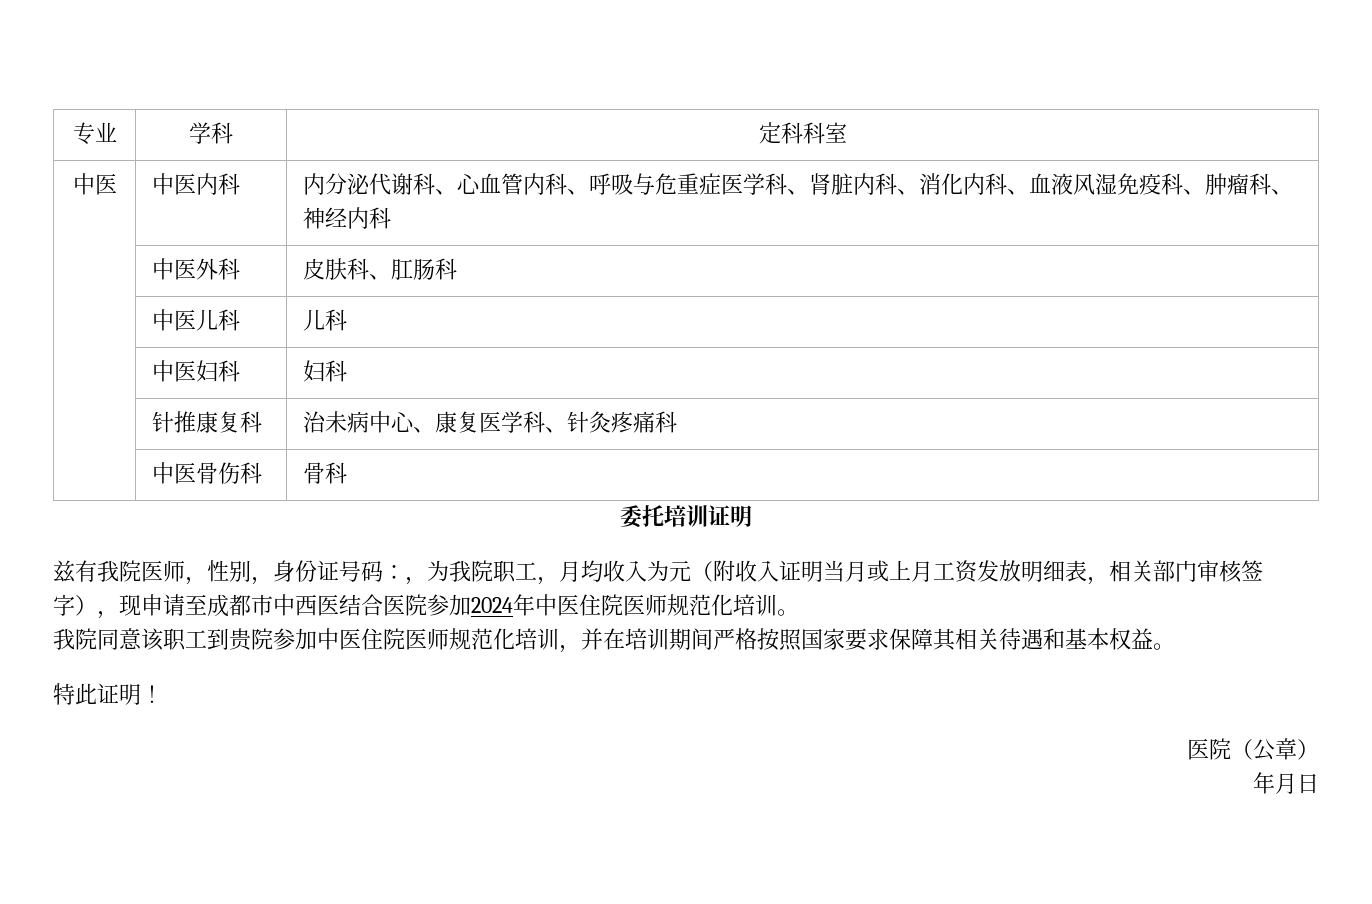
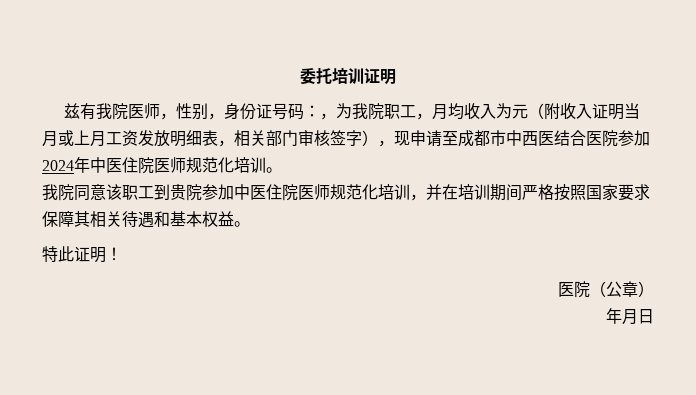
[72,122,117,145] [189,122,233,144] [758,122,847,144] [72,173,117,195] [151,173,240,195] [302,173,1293,195] [302,207,391,229] [151,258,240,280] [302,258,457,280] [151,309,240,331] [302,309,347,331] [151,360,240,382] [302,360,347,382] [151,411,262,433] [302,411,677,433] [151,462,262,484] [302,462,347,484] 专业 | 学科 | 定科科室 // 中医 | 中医内科 | 内分泌代谢科、心血管内科、呼吸与危重症医学科、肾脏内科、消化内科、血液风湿免疫科、肿瘤科、神经内科 // | 中医外科 | 皮肤科、肛肠科 // | 中医儿科 | 儿科 // | 中医妇科 | 妇科 // | 针推康复科 | 治未病中心、康复医学科、针灸疼痛科 // | 中医骨伤科 | 骨科 // -> (300, 76) none

